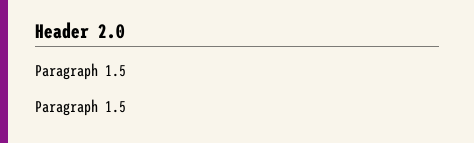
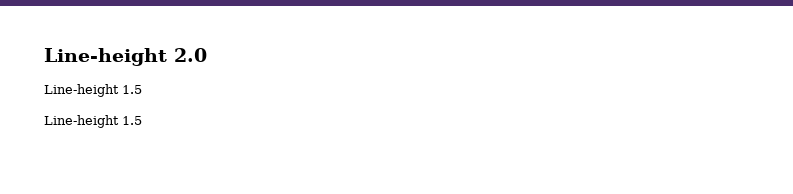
[35,22,89,39] Header -> [44,48,167,66] Line-height
[35,63,98,80] Paragraph -> [44,84,119,97] Line-height
[35,99,98,116] Paragraph -> [44,115,119,128] Line-height

